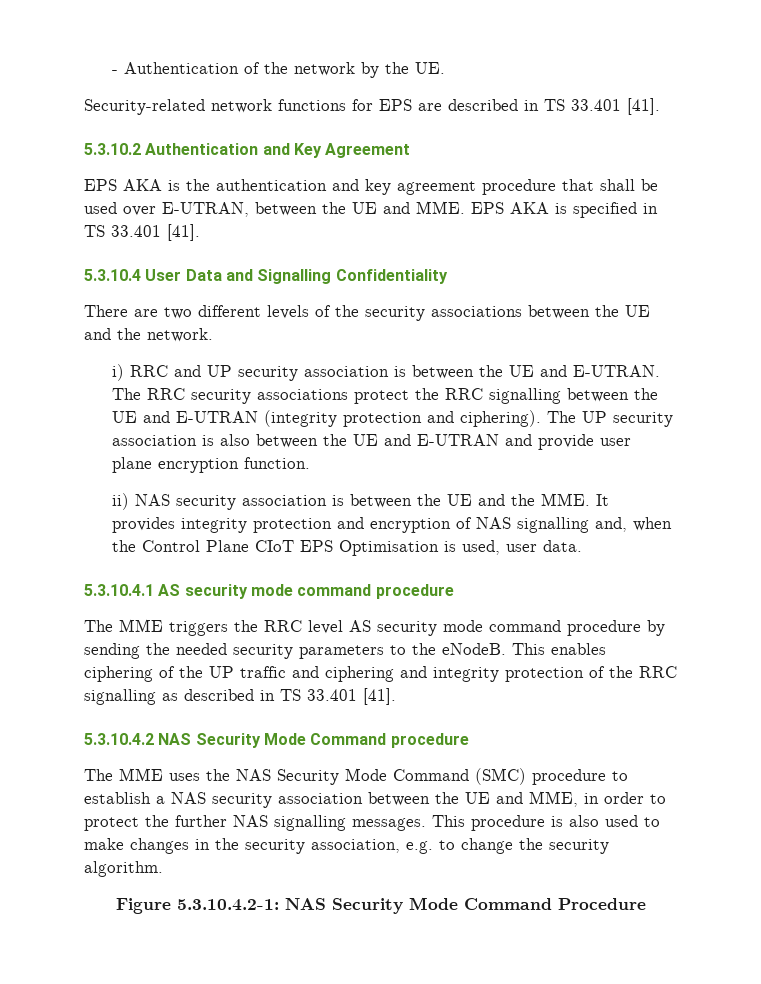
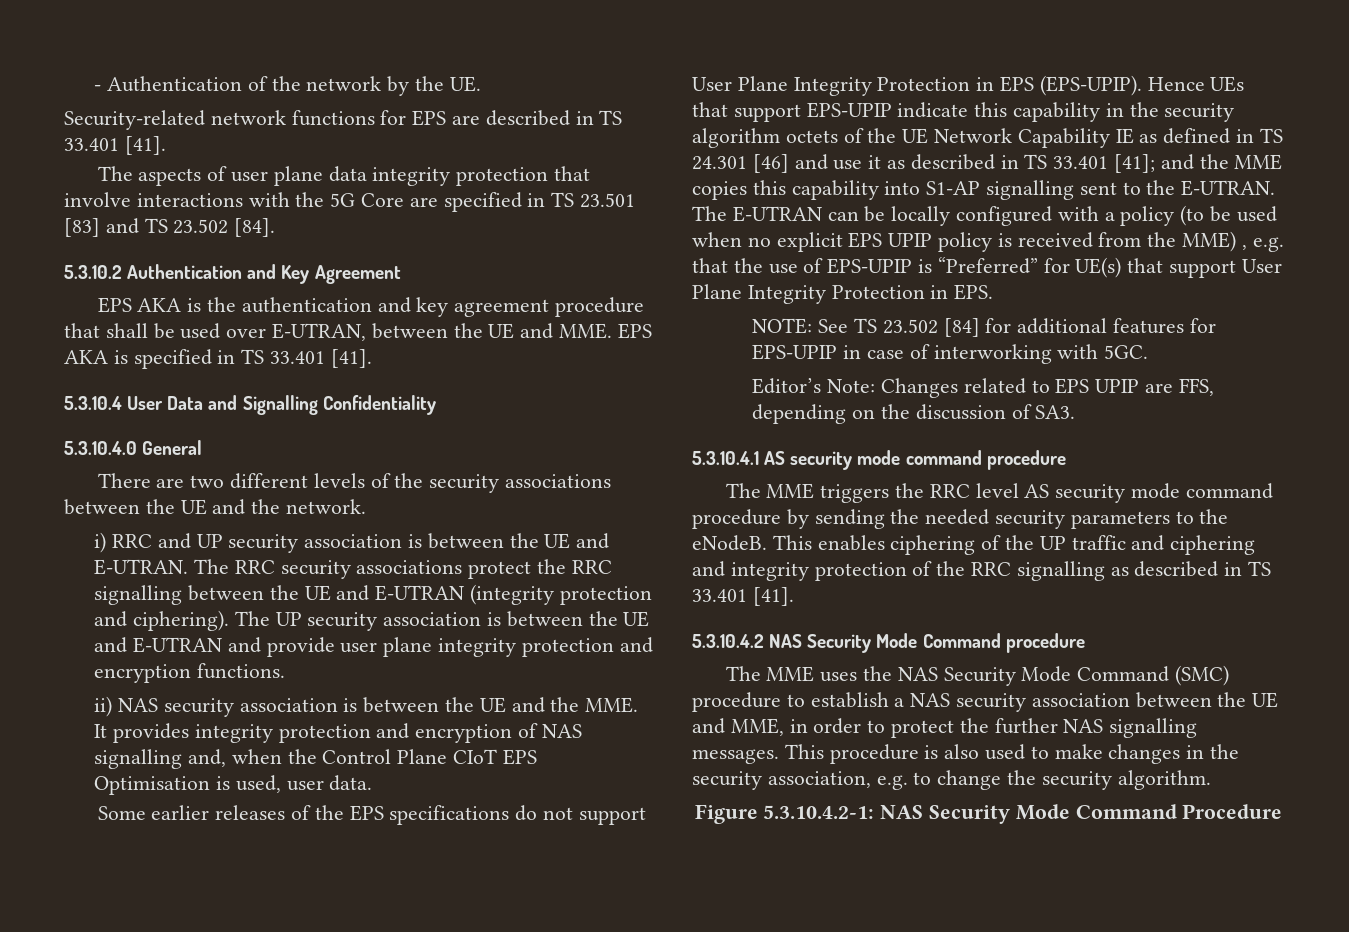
(660, 106) none -> [97,166,591,186] [64,192,636,212] [64,218,276,237] // The aspects of user plane data integrity protection that involve interactions with the 5G Core are specified in TS 23.501 [83] and TS 23.502 [84].
(448, 276) none -> [64,440,203,455] // 5.3.10.4.0 General
[220,434,251,446] also -> (502, 619) none
[158,457,311,473] encryption function. -> [438,637,653,657] [94,663,285,683] integrity protection and encryption functions.
(583, 546) none -> [97,805,646,825] [692,75,1245,96] [692,102,1235,122] [692,128,1283,148] [692,154,1283,173] [692,180,1276,200] [692,205,1277,226] [692,231,1284,252] [692,257,1282,278] [692,284,994,304] [752,318,1216,337] [752,344,1149,364] [752,378,1214,398] [752,404,1076,424] // Some earlier releases of the EPS specifications do not support User Plane Integrity Protection in EPS (EPS-UPIP). Hence UEs that support EPS-UPIP indicate this capability in the security algorithm octets of the UE Network Capability IE as defined in TS 24.301 [46] and use it as described in TS 33.401 [41]; and the MME copies this capability into S1-AP signalling sent to the E-UTRAN. The E-UTRAN can be locally configured with a policy (to be used when no explicit EPS UPIP policy is received from the MME) , e.g. that the use of EPS-UPIP is “Preferred” for UE(s) that support User Plane Integrity Protection in EPS. // NOTE: See TS 23.502 [84] for additional features for EPS-UPIP in case of interworking with 5GC. // Editor’s Note: Changes related to EPS UPIP are FFS, depending on the discussion of SA3.

